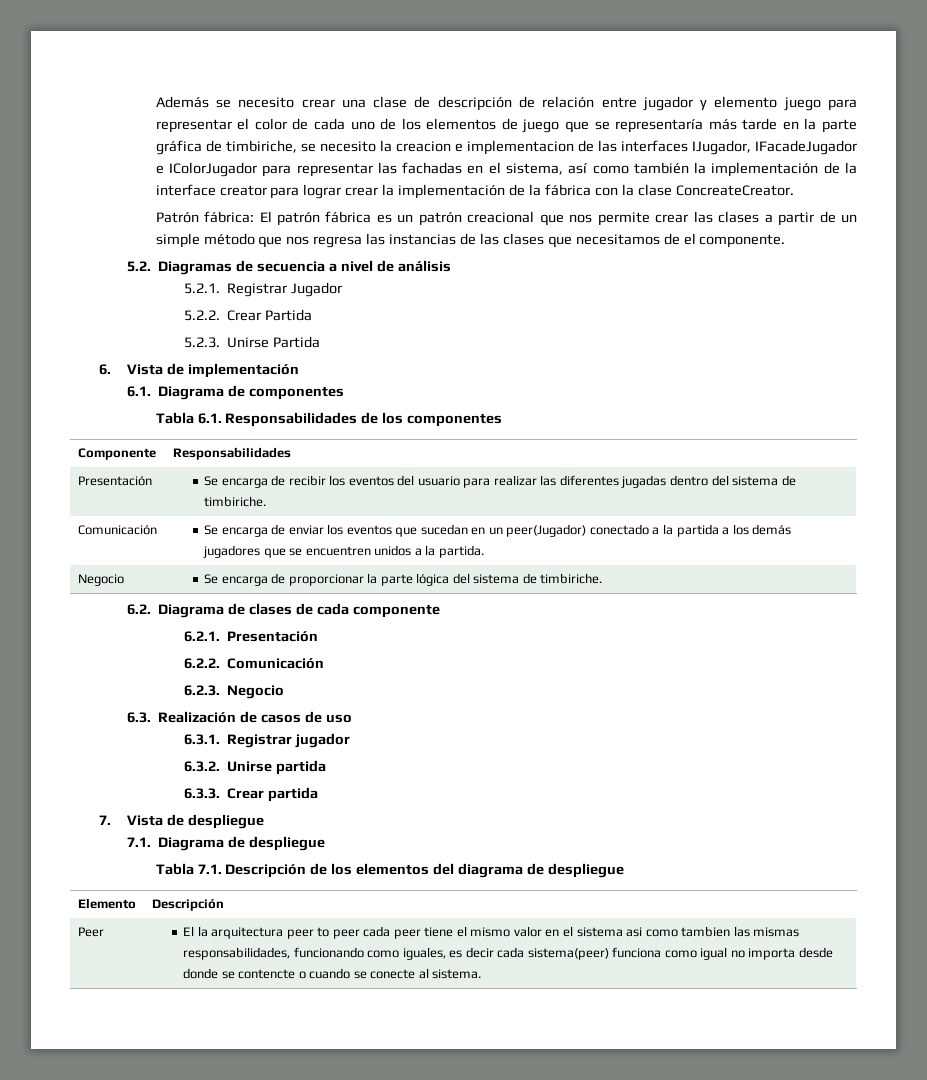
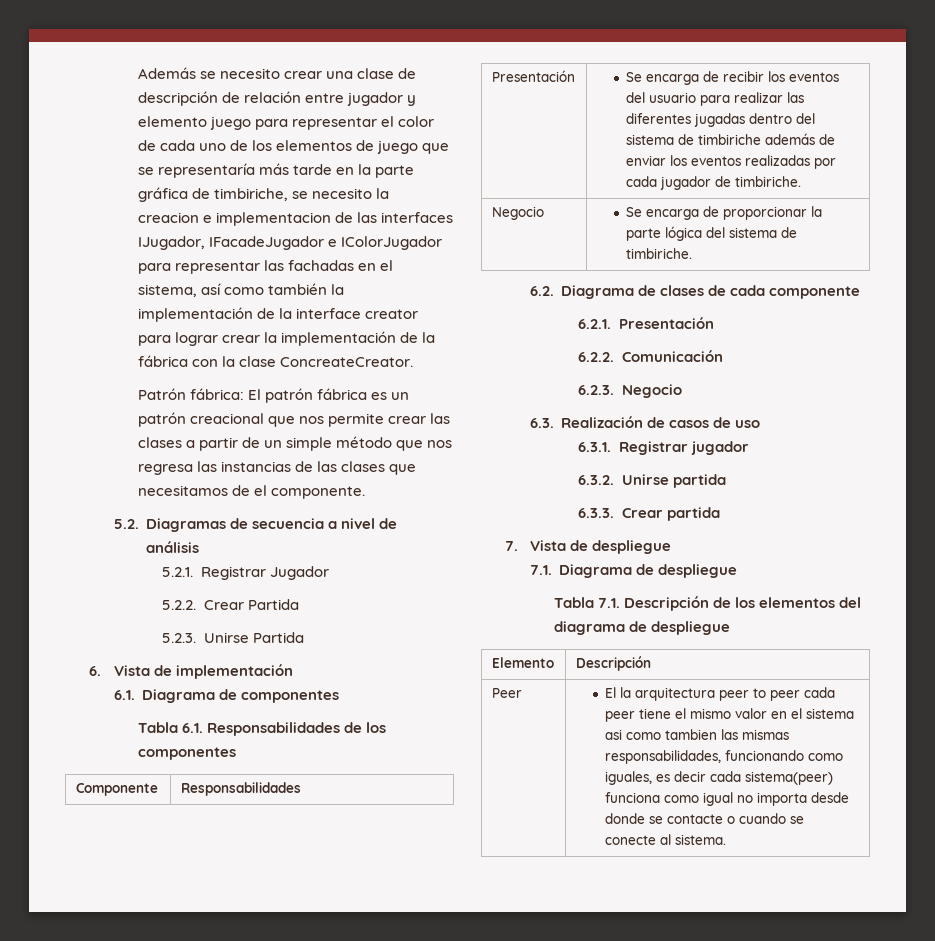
[204,496,267,507] [77,525,157,535] [204,524,792,537] [203,545,484,558] timbiriche. // Comunicación | Se encarga de enviar los eventos que sucedan en un peer(Jugador) conectado a la partida a los demás jugadores que se encuentren unidos a la partida. -> [698,133,836,145] [626,155,837,169] [626,176,802,190] timbiriche además de enviar los eventos realizadas por cada jugador de timbiriche.
[238,969,296,979] contencte -> [667,814,724,824] contacte

